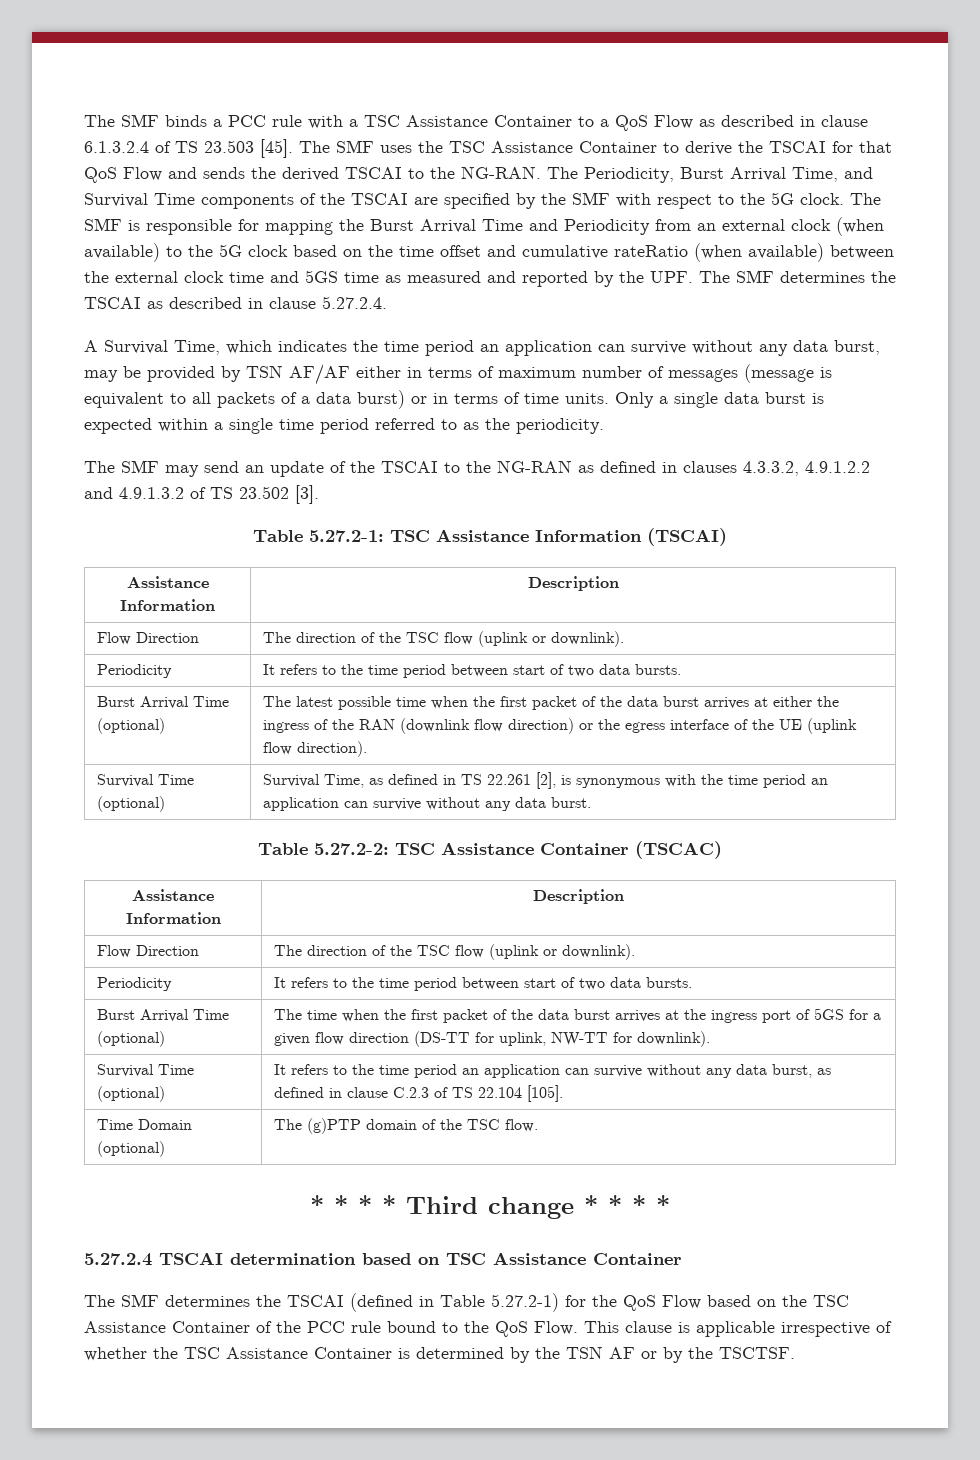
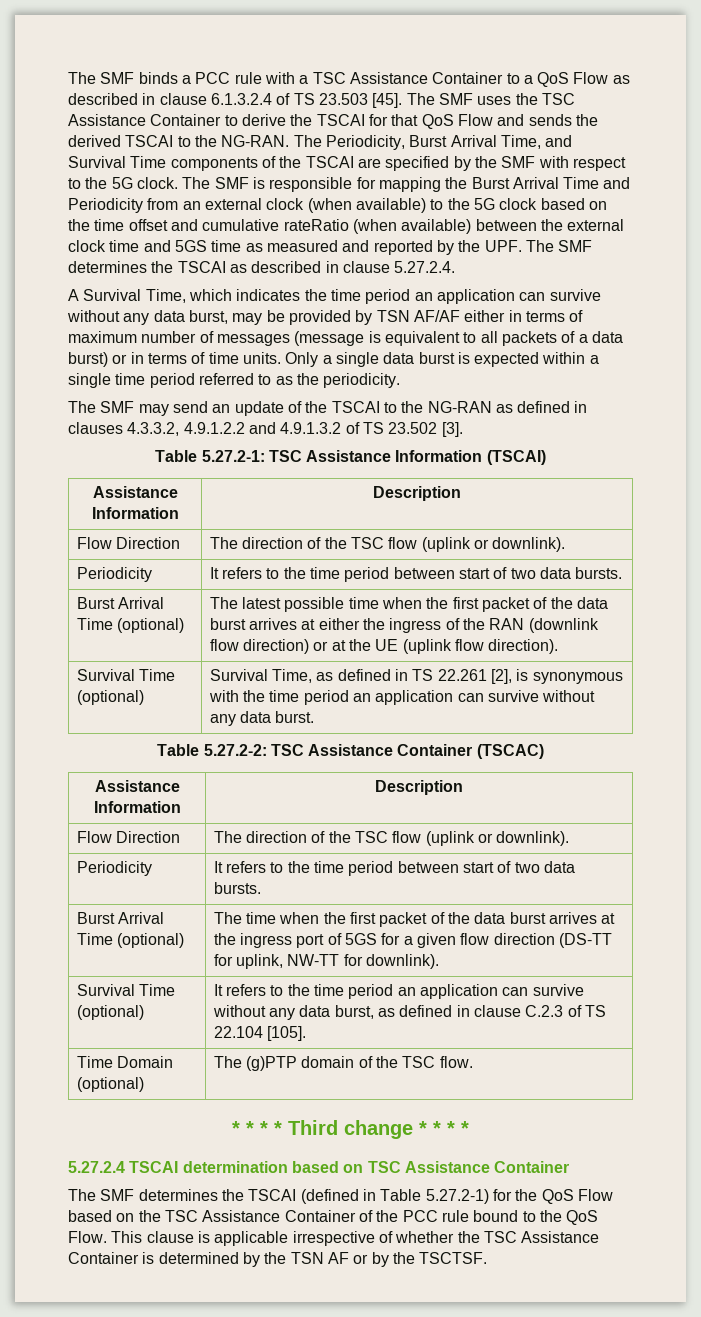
[598,719,749,733] the egress interface of -> [331,640,346,651] at

